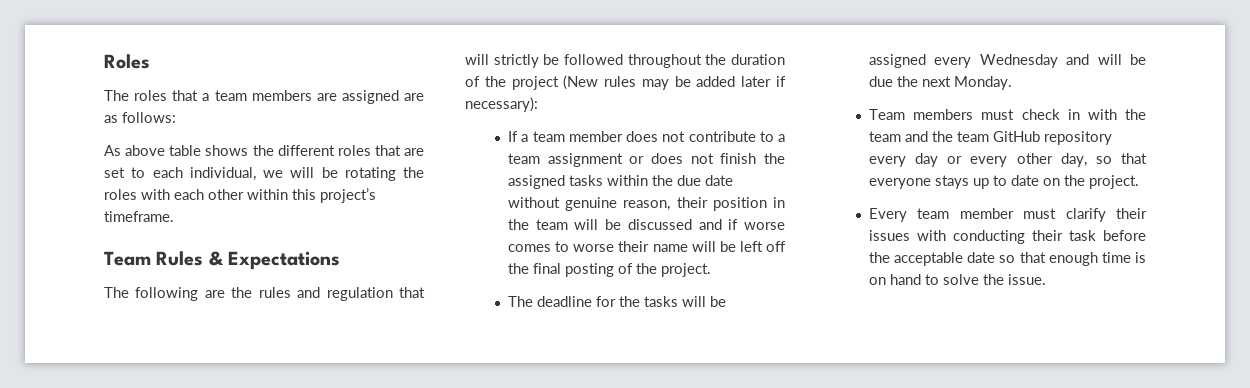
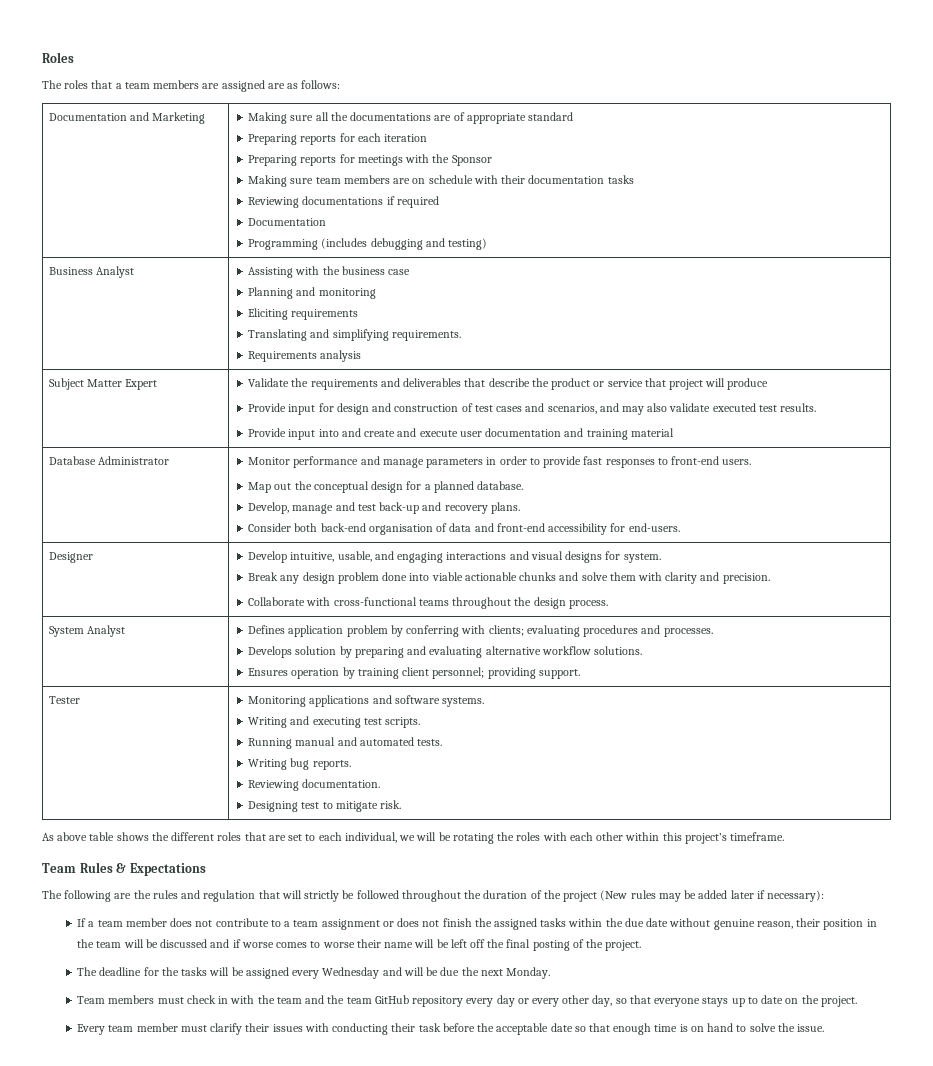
(176, 117) none -> [48,112,206,124] [248,112,574,124] [248,133,428,145] [248,154,492,166] [248,175,634,187] [248,196,439,208] [248,218,327,226] [248,238,488,250] [48,266,135,278] [248,266,411,278] [248,287,376,299] [248,308,359,320] [248,329,461,341] [248,350,362,362] [48,378,158,390] [248,378,769,390] [248,403,817,415] [248,428,674,440] [48,456,170,465] [248,456,752,468] [248,481,524,493] [248,502,520,514] [248,523,680,535] [48,552,93,563] [248,551,661,563] [248,572,770,584] [248,597,608,609] [48,625,126,637] [248,625,713,637] [248,646,643,658] [248,667,580,679] [48,696,80,704] [248,695,485,707] [248,716,421,728] [248,737,443,749] [248,758,351,770] [248,779,381,791] [248,800,402,812] // Documentation and Marketing | Making sure all the documentations are of appropriate standard // Preparing reports for each iteration // Preparing reports for meetings with the Sponsor // Making sure team members are on schedule with their documentation tasks // Reviewing documentations if required // Documentation // Programming (includes debugging and testing) // Business Analyst | Assisting with the business case // Planning and monitoring // Eliciting requirements // Translating and simplifying requirements. // Requirements analysis // Subject Matter Expert | Validate the requirements and deliverables that describe the product or service that project will produce // Provide input for design and construction of test cases and scenarios, and may also validate executed test results. // Provide input into and create and execute user documentation and training material // Database Administrator | Monitor performance and manage parameters in order to provide fast responses to front-end users. // Map out the conceptual design for a planned database. // Develop, manage and test back-up and recovery plans. // Consider both back-end organisation of data and front-end accessibility for end-users. // Designer | Develop intuitive, usable, and engaging interactions and visual designs for system. // Break any design problem done into viable actionable chunks and solve them with clarity and precision. // Collaborate with cross-functional teams throughout the design process. // System Analyst | Defines application problem by conferring with clients; evaluating procedures and processes. // Develops solution by preparing and evaluating alternative workflow solutions. // Ensures operation by training client personnel; providing support. // Tester | Monitoring applications and software systems. // Writing and executing test scripts. // Running manual and automated tests. // Writing bug reports. // Reviewing documentation. // Designing test to mitigate risk.

